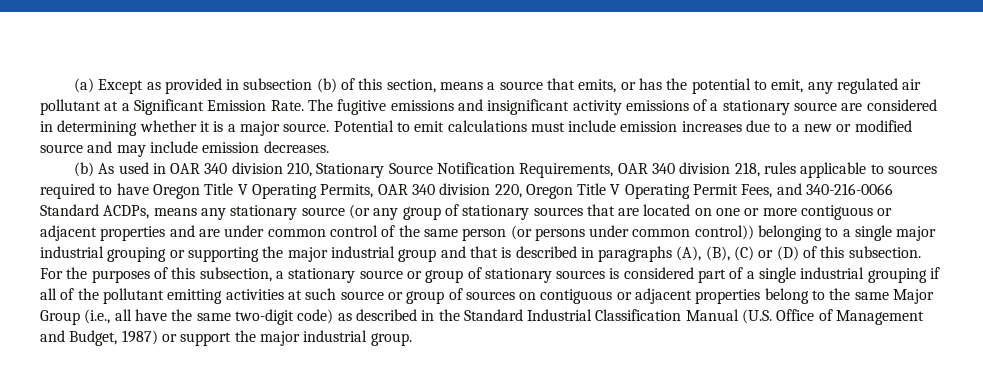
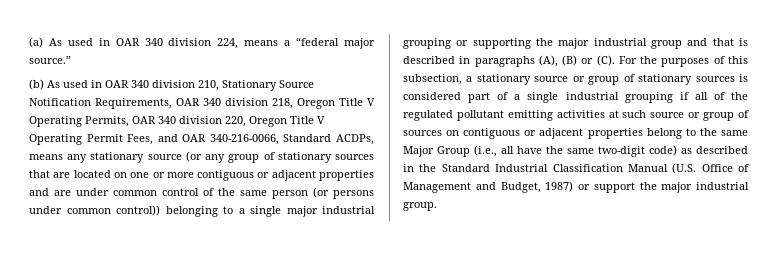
[98,78,922,94] [40,99,937,115] [40,120,912,136] [40,141,329,157] Except as provided in subsection (b) of this section, means a source that emits, or has the potential to emit, any regulated air pollutant at a Significant Emission Rate. The fugitive emissions and insignificant activity emissions of a stationary source are considered in determining whether it is a major source. Potential to emit calculations must include emission increases due to a new or modified source and may include emission decreases. -> [48,37,375,49] [29,56,71,64] As used in OAR 340 division 224, means a “federal major source.”
[763,162,937,178] [40,183,149,199] rules applicable to sources required to have -> (293, 103) none
[806,183,894,195] 340-216-0066 -> [182,134,279,145] OAR 340-216-0066,
[705,246,921,261] (B), (C) or (D) of this subsection. -> [562,55,615,66] (B) or (C).
(99, 294) none -> [403,110,453,121] regulated

